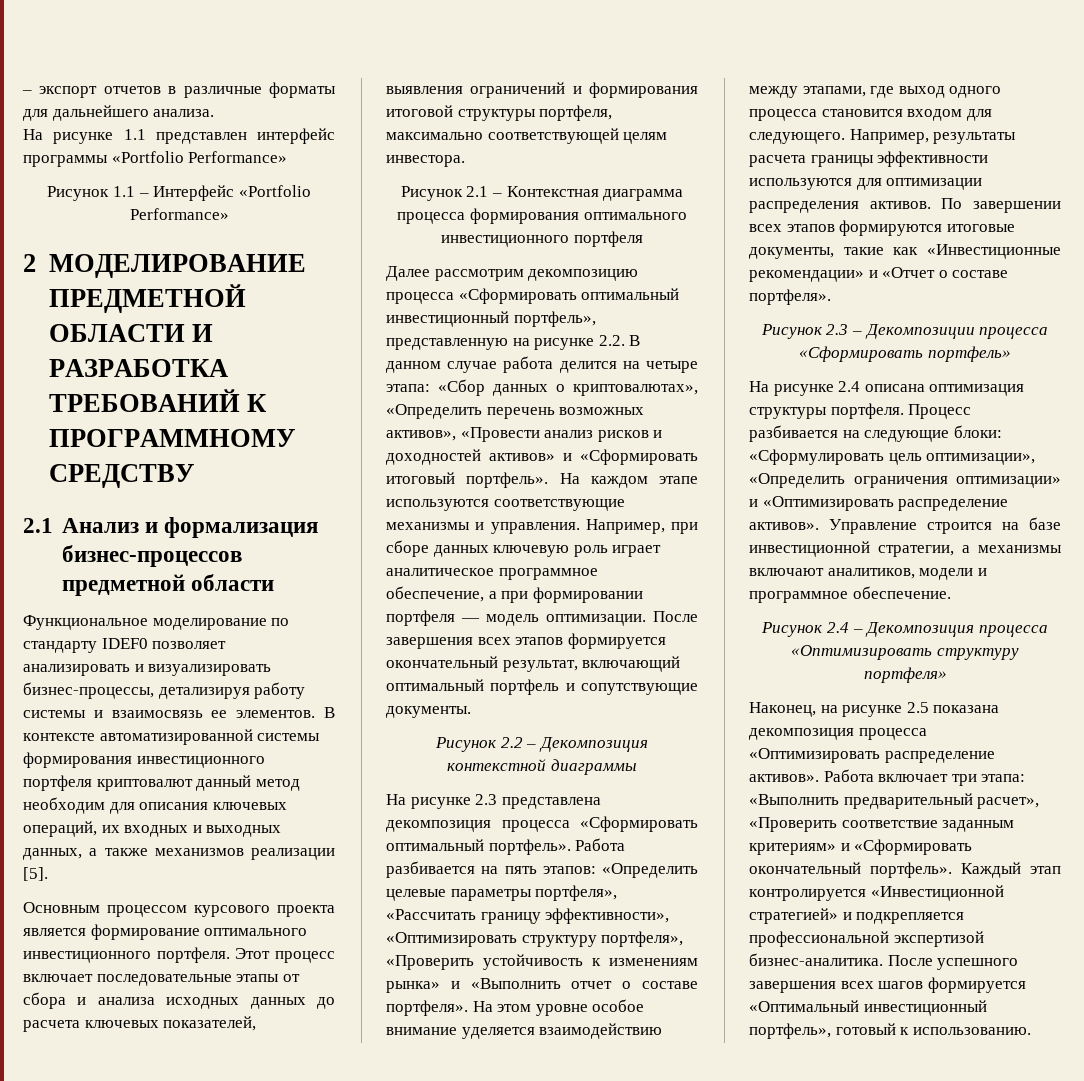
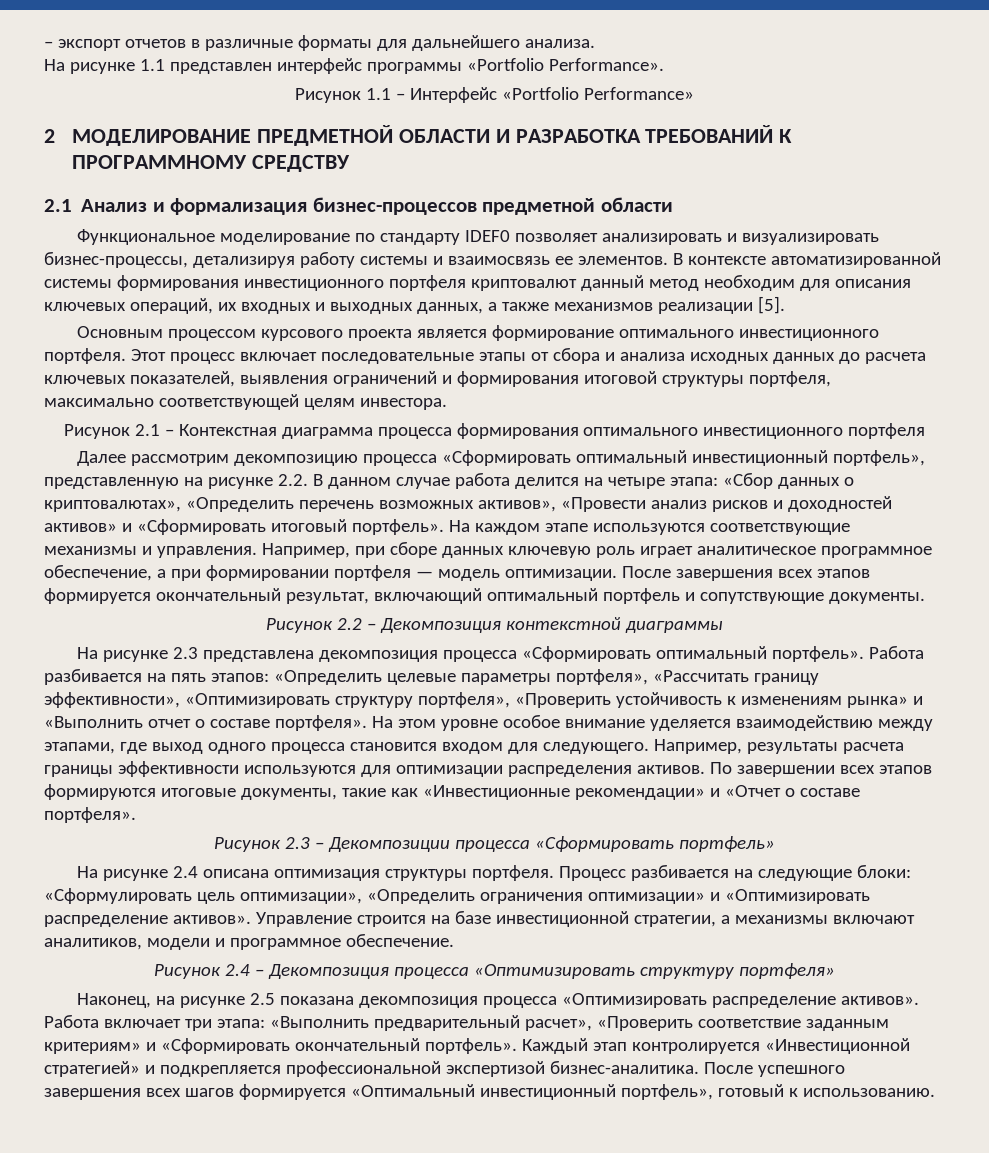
[188,151,288,163] Performance» -> [548,58,664,71] Performance».

